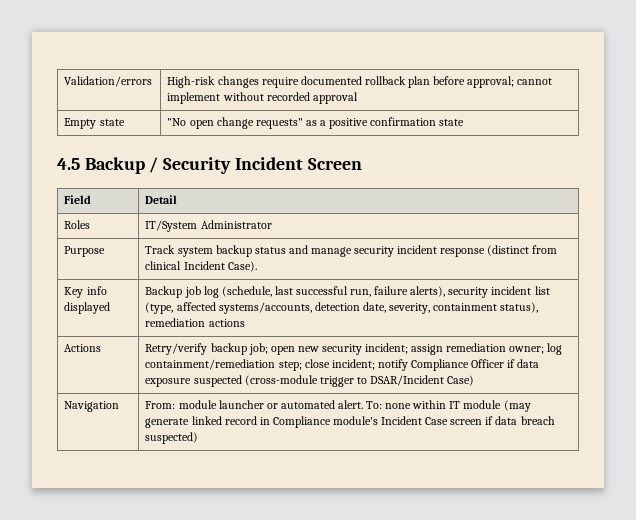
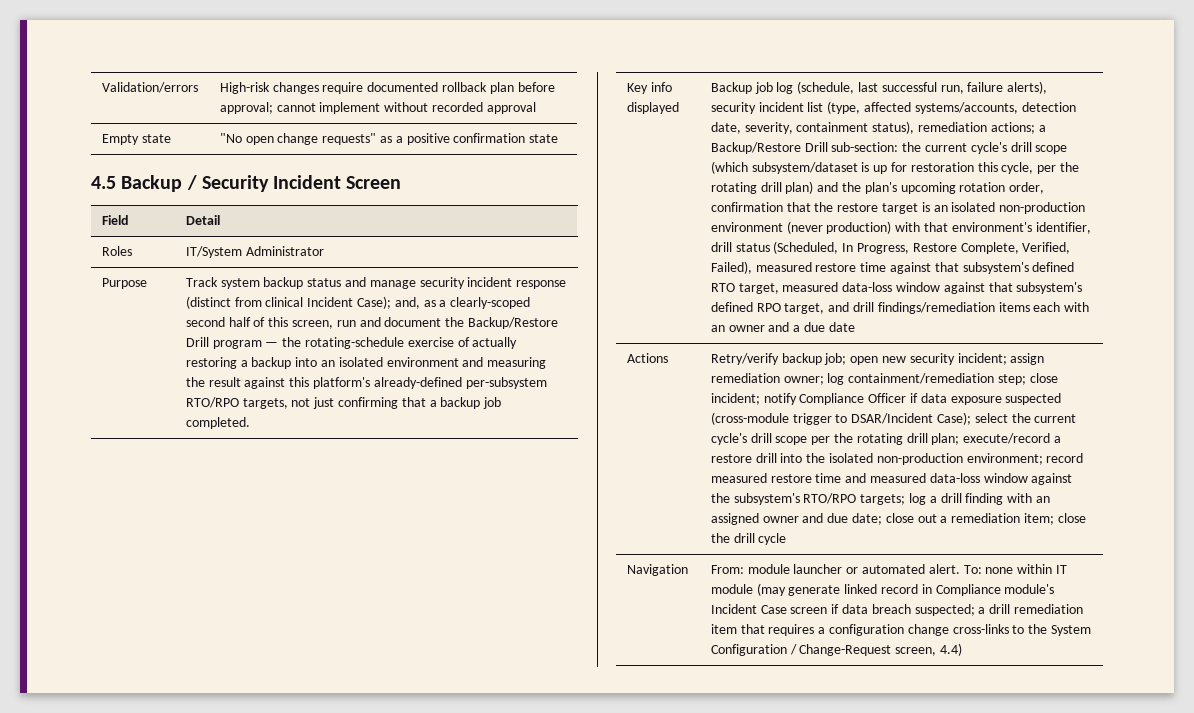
[227,261,257,272] Case). -> [356,296,531,309] [185,317,558,329] [185,337,518,349] [185,357,547,369] [185,377,547,389] [185,397,502,409] [185,417,250,429] Case); and, as a clearly-scoped second half of this screen, run and document the Backup/Restore Drill program — the rotating-schedule exercise of actually restoring a backup into an isolated environment and measuring the result against this platform's already-defined per-subsystem RTO/RPO targets, not just confirming that a backup job completed.
[208,319,245,327] actions -> [990,122,1046,134] [710,142,1068,154] [710,161,1079,174] [710,181,1045,194] [710,202,1086,214] [710,221,1091,234] [710,241,1071,254] [710,261,1075,274] [710,282,1083,294] [710,302,1090,314] [710,322,855,332] actions; a Backup/Restore Drill sub-section: the current cycle's drill scope (which subsystem/dataset is up for restoration this cycle, per the rotating drill plan) and the plan's upcoming rotation order, confirmation that the restore target is an isolated non-production environment (never production) with that environment's identifier, drill status (Scheduled, In Progress, Restore Complete, Verified, Failed), measured restore time against that subsystem's defined RTO target, measured data-loss window against that subsystem's defined RPO target, and drill findings/remediation items each with an owner and a due date
[447,375,475,386] Case) -> [936,412,1077,425] [710,433,1061,445] [710,453,1084,465] [710,473,1073,485] [710,493,1050,505] [710,513,1086,525] [710,533,787,545] Case); select the current cycle's drill scope per the rotating drill plan; execute/record a restore drill into the isolated non-production environment; record measured restore time and measured data-loss window against the subsystem's RTO/RPO targets; log a drill finding with an assigned owner and due date; close out a remediation item; close the drill cycle
[145,432,199,444] suspected) -> [914,604,1083,616] [710,624,1091,636] [710,643,962,656] suspected; a drill remediation item that requires a configuration change cross-links to the System Configuration / Change-Request screen, 4.4)

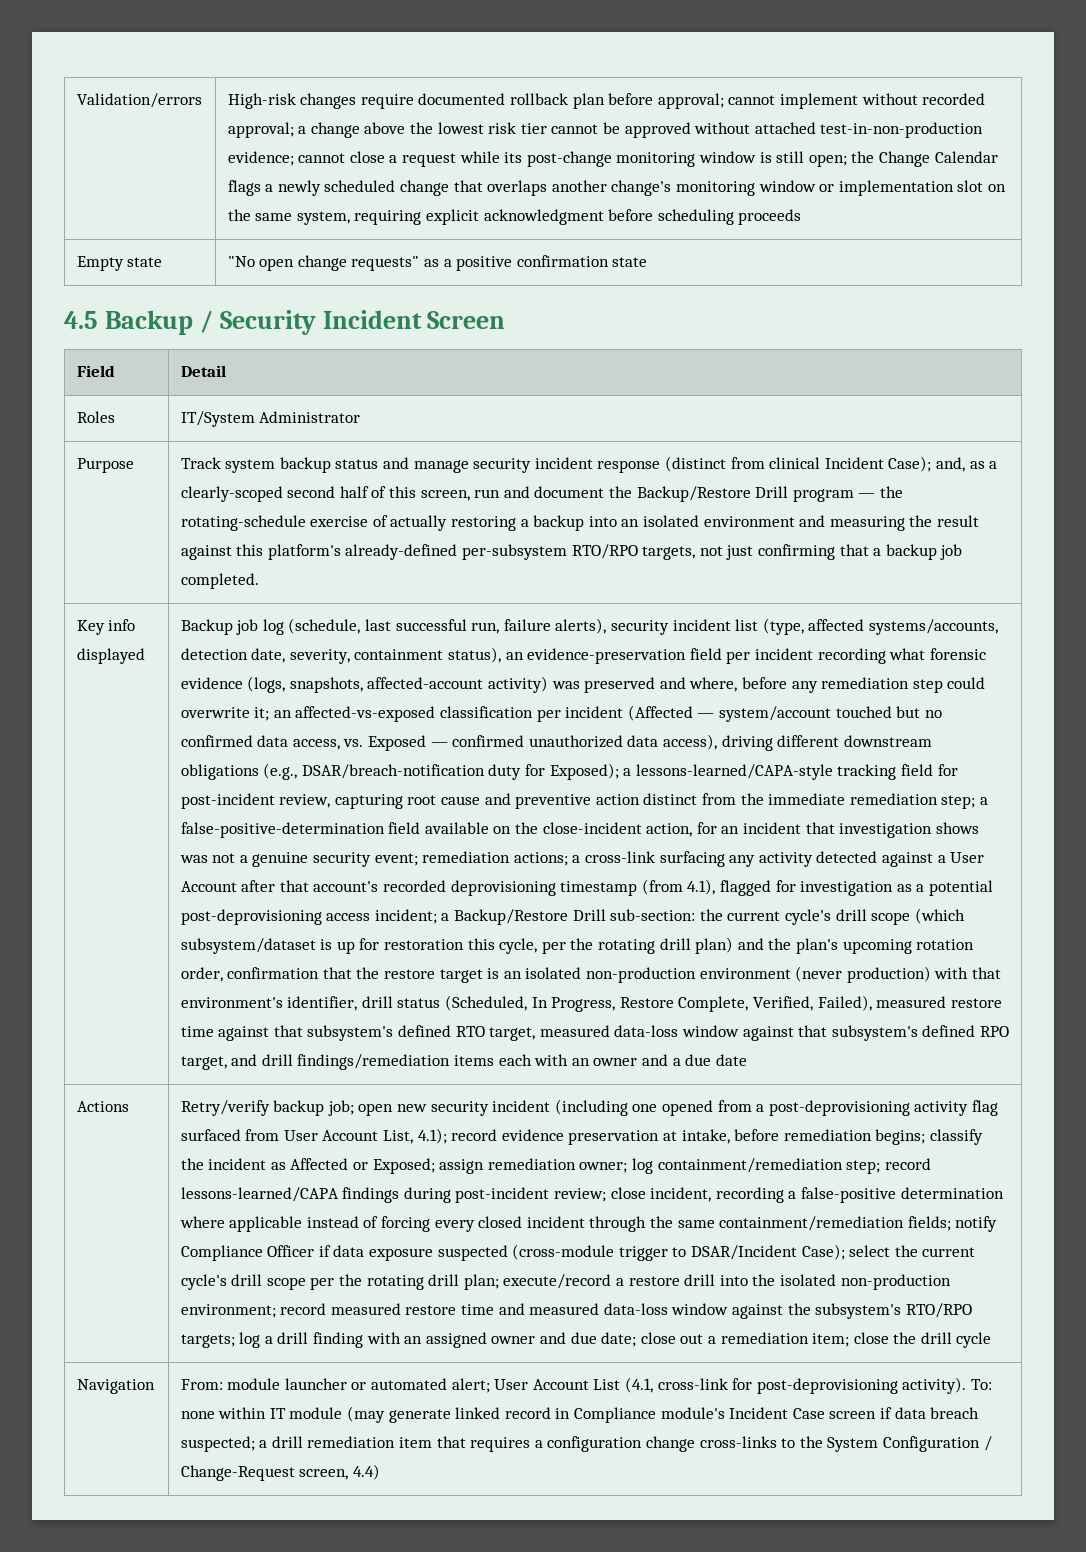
[486,102,536,114] approval -> [227,122,984,138] [227,151,998,167] [227,180,1006,196] [227,209,802,225] approval; a change above the lowest risk tier cannot be approved without attached test-in-non-production evidence; cannot close a request while its post-change monitoring window is still open; the Change Calendar flags a newly scheduled change that overlaps another change's monitoring window or implementation slot on the same system, requiring explicit acknowledgment before scheduling proceeds
[917,122,1035,134] remediation actions; -> [505,648,986,664] [180,676,986,693] [180,705,942,722] [180,734,932,751] [180,763,958,780] [180,793,988,809] [180,822,979,838] [179,851,985,867] [180,879,993,896] [180,909,437,925] an evidence-preservation field per incident recording what forensic evidence (logs, snapshots, affected-account activity) was preserved and where, before any remediation step could overwrite it; an affected-vs-exposed classification per incident (Affected — system/account touched but no confirmed data access, vs. Exposed — confirmed unauthorized data access), driving different downstream obligations (e.g., DSAR/breach-notification duty for Exposed); a lessons-learned/CAPA-style tracking field for post-incident review, capturing root cause and preventive action distinct from the immediate remediation step; a false-positive-determination field available on the close-incident action, for an incident that investigation shows was not a genuine security event; remediation actions; a cross-link surfacing any activity detected against a User Account after that account's recorded deprovisioning timestamp (from 4.1), flagged for investigation as a potential post-deprovisioning access incident;
[957,353,1007,365] incident; -> [492,1099,998,1116] [180,1128,983,1145] [180,1158,435,1174] incident (including one opened from a post-deprovisioning activity flag surfaced from User Account List, 4.1); record evidence preservation at intake, before remediation begins; classify the incident as Affected or Exposed;
[1029,373,1058,383] [710,393,760,405] close incident; -> [884,1158,931,1170] [180,1187,1004,1203] [179,1216,951,1232] record lessons-learned/CAPA findings during post-incident review; close incident, recording a false-positive determination where applicable instead of forcing every closed incident through the same containment/remediation fields;
[928,564,960,574] alert. -> [451,1377,967,1394] alert; User Account List (4.1, cross-link for post-deprovisioning activity).

